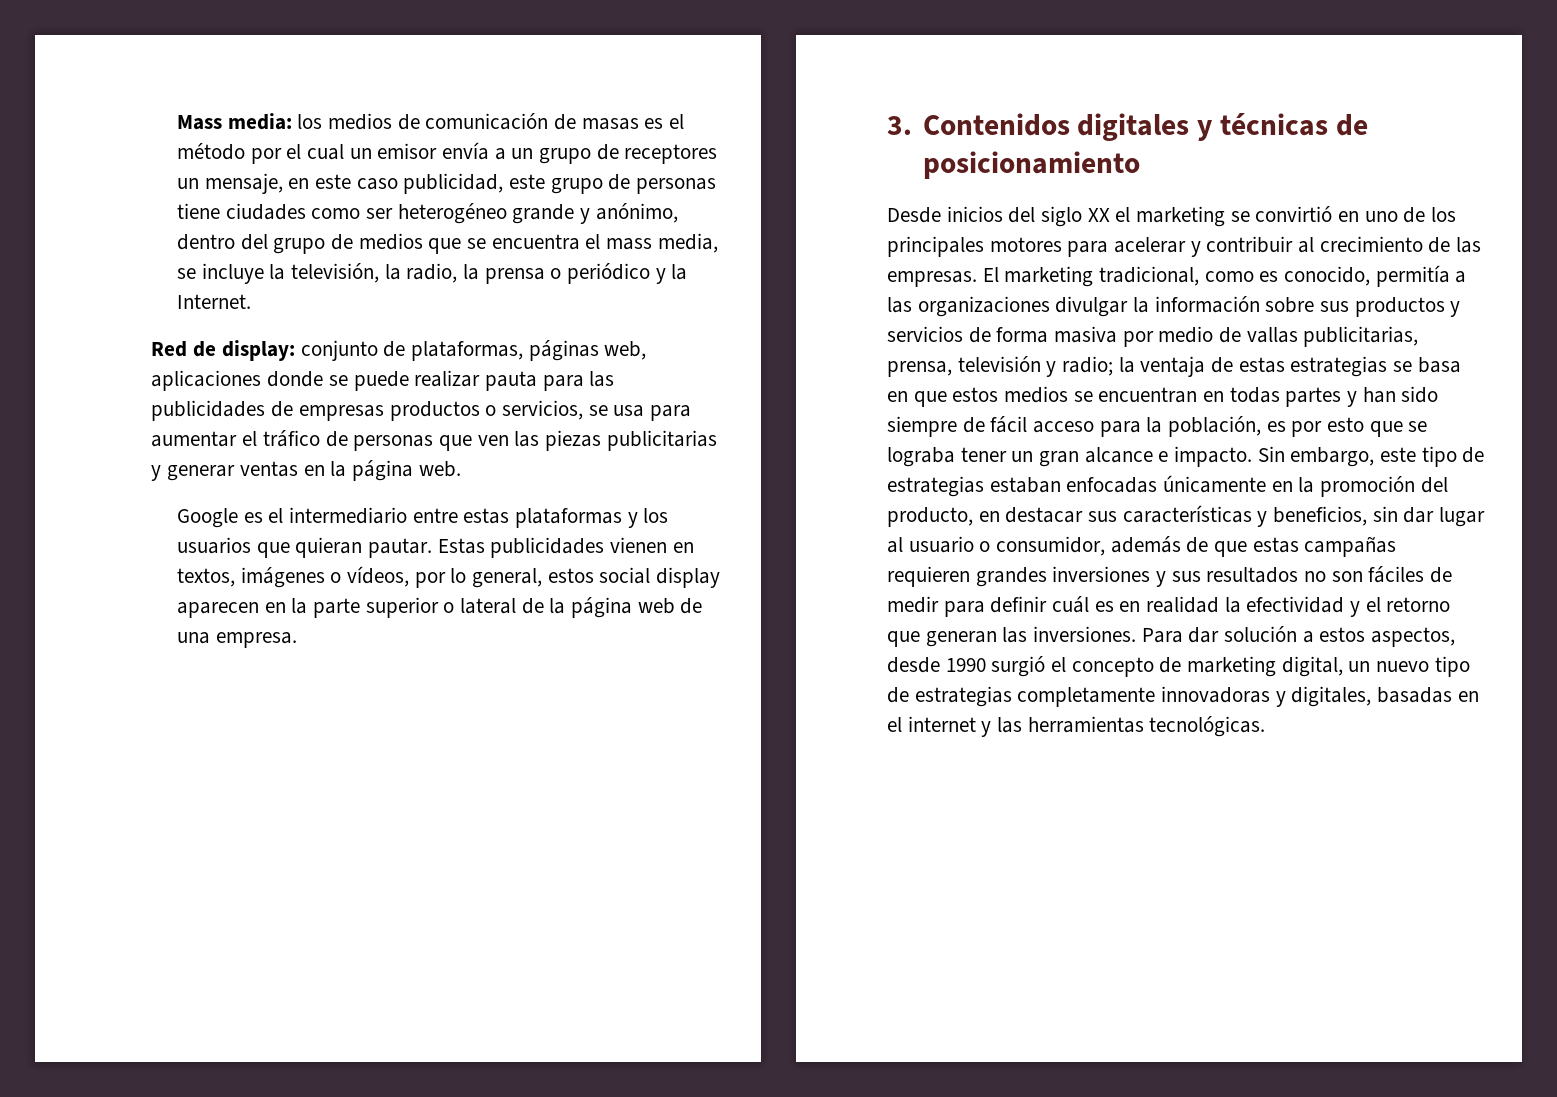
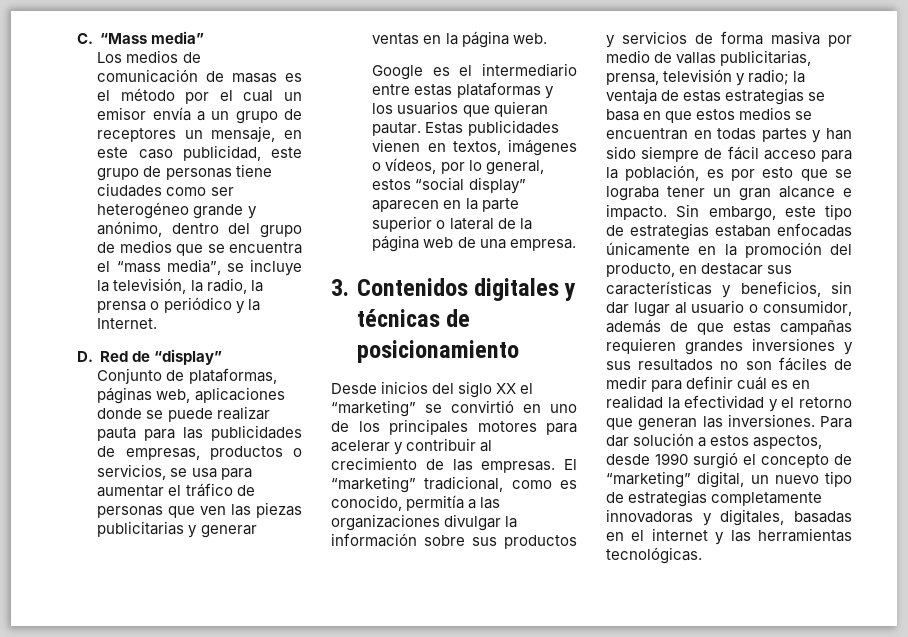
[176,113,323,130] Mass media: los -> [76,31,205,44] [97,52,123,63] C. “Mass media” // Los
[606,233,718,253] mass media, -> [116,259,221,275] “mass media”,
(251, 301) none -> [76,351,93,362] D.
[221,340,378,361] display: conjunto -> [154,349,223,365] [97,368,163,384] “display” // Conjunto
[298,405,384,421] empresas -> [125,448,200,460] empresas,
[599,567,721,588] social display -> [415,177,526,194] “social display”
[1136,206,1226,227] marketing -> [331,400,416,417] “marketing”
[1004,266,1094,287] marketing -> [331,476,416,493] “marketing”
[1187,656,1277,677] marketing -> [606,471,691,488] “marketing”

